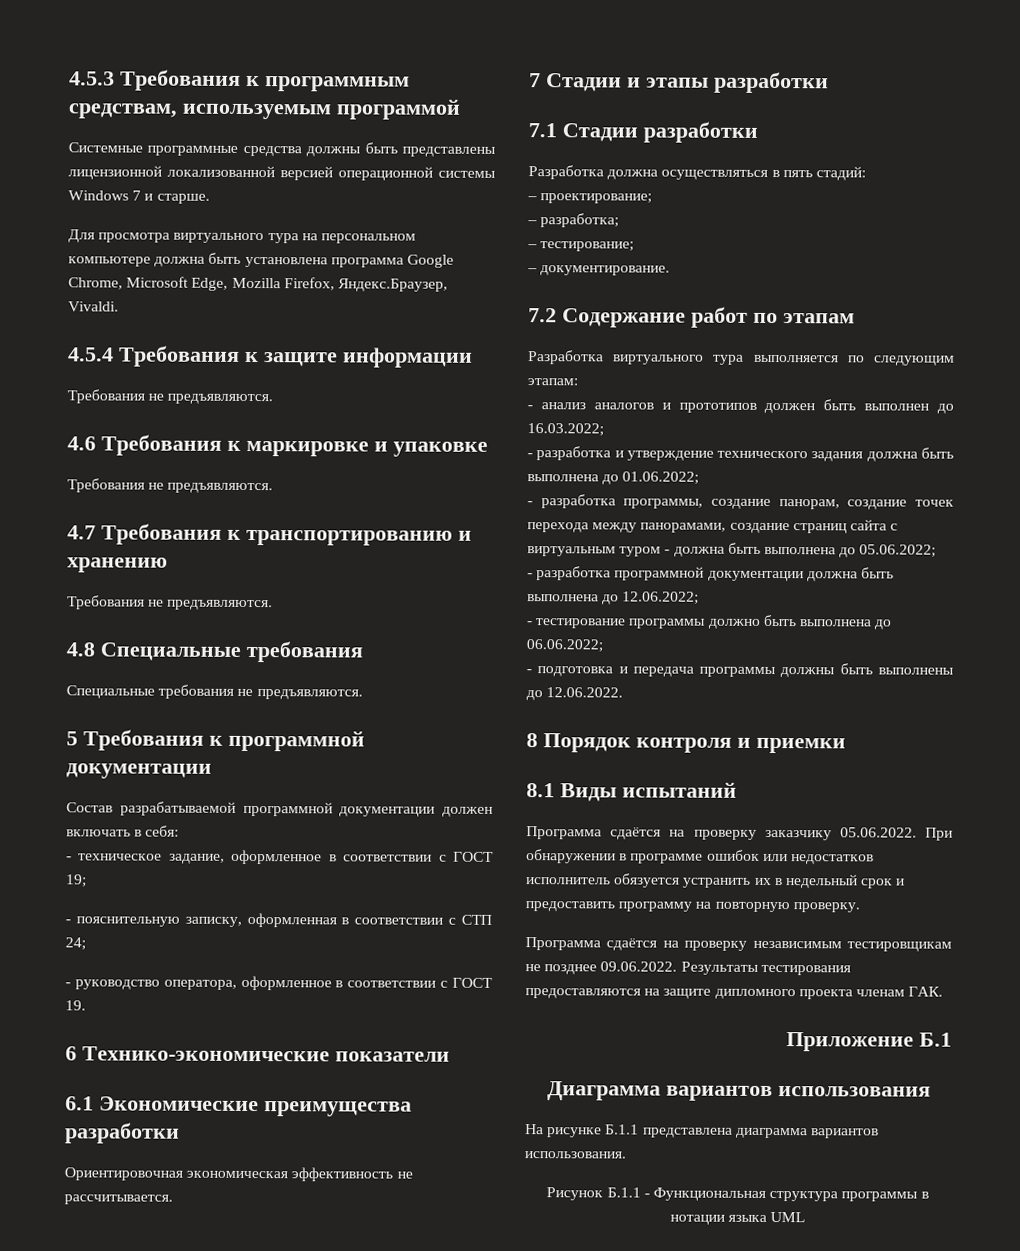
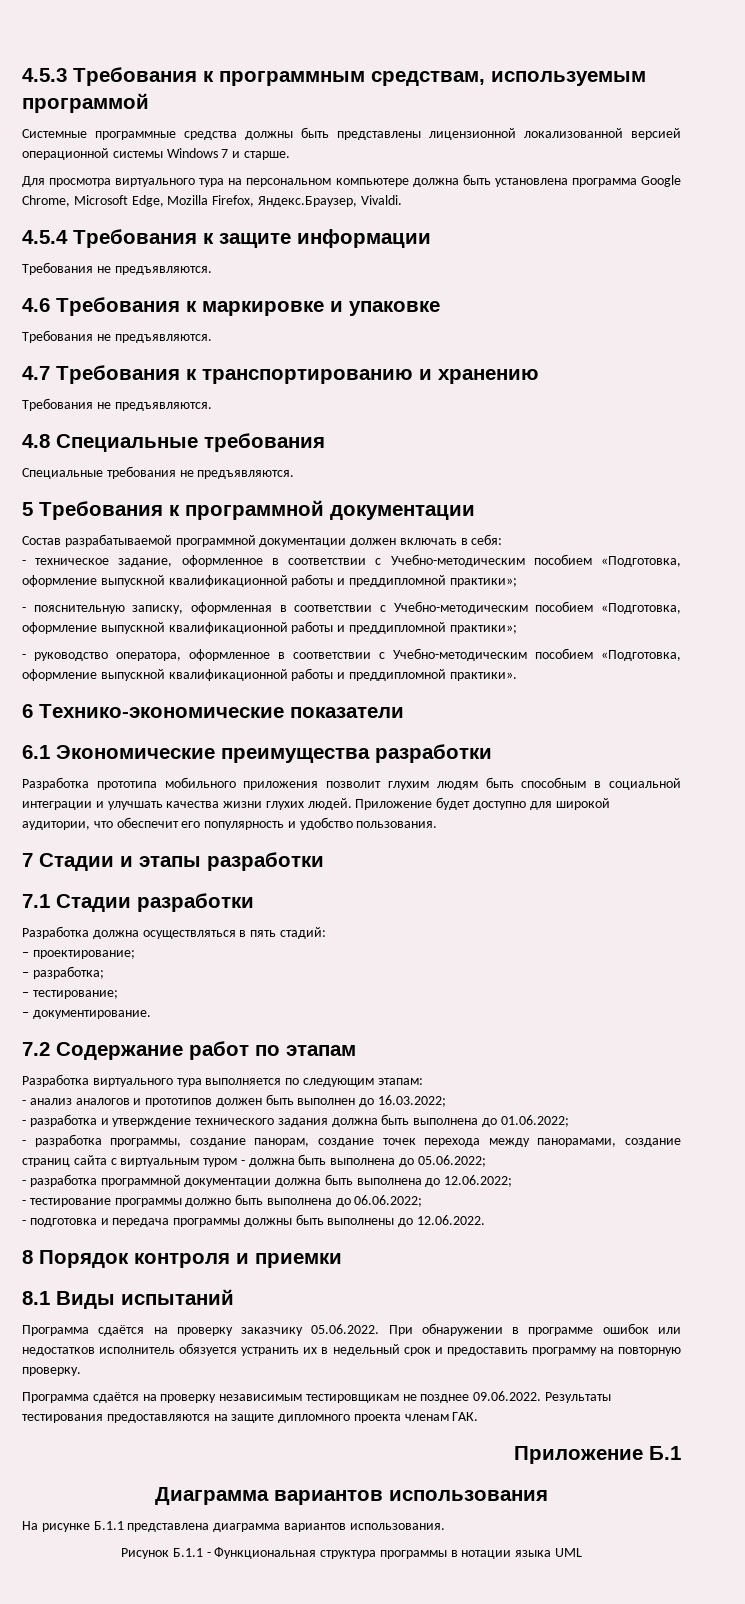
[453,851,495,862] [65,874,87,888] ГОСТ 19; -> [390,554,681,567] [22,574,517,587] Учебно-методическим пособием «Подготовка, оформление выпускной квалификационной работы и преддипломной практики»;
[460,914,492,925] [65,937,86,951] СТП 24; -> [393,601,681,614] [22,621,517,634] Учебно-методическим пособием «Подготовка, оформление выпускной квалификационной работы и преддипломной практики»;
[451,977,493,988] [65,1000,86,1011] ГОСТ 19. -> [393,648,681,661] [22,668,517,681] Учебно-методическим пособием «Подготовка, оформление выпускной квалификационной работы и преддипломной практики».
[64,1167,413,1182] [64,1194,173,1205] Ориентировочная экономическая эффективность не рассчитывается. -> [22,777,681,790] [22,797,610,810] [22,817,438,830] Разработка прототипа мобильного приложения позволит глухим людям быть способным в социальной интеграции и улучшать качества жизни глухих людей. Приложение будет доступно для широкой аудитории, что обеспечит его популярность и удобство пользования.

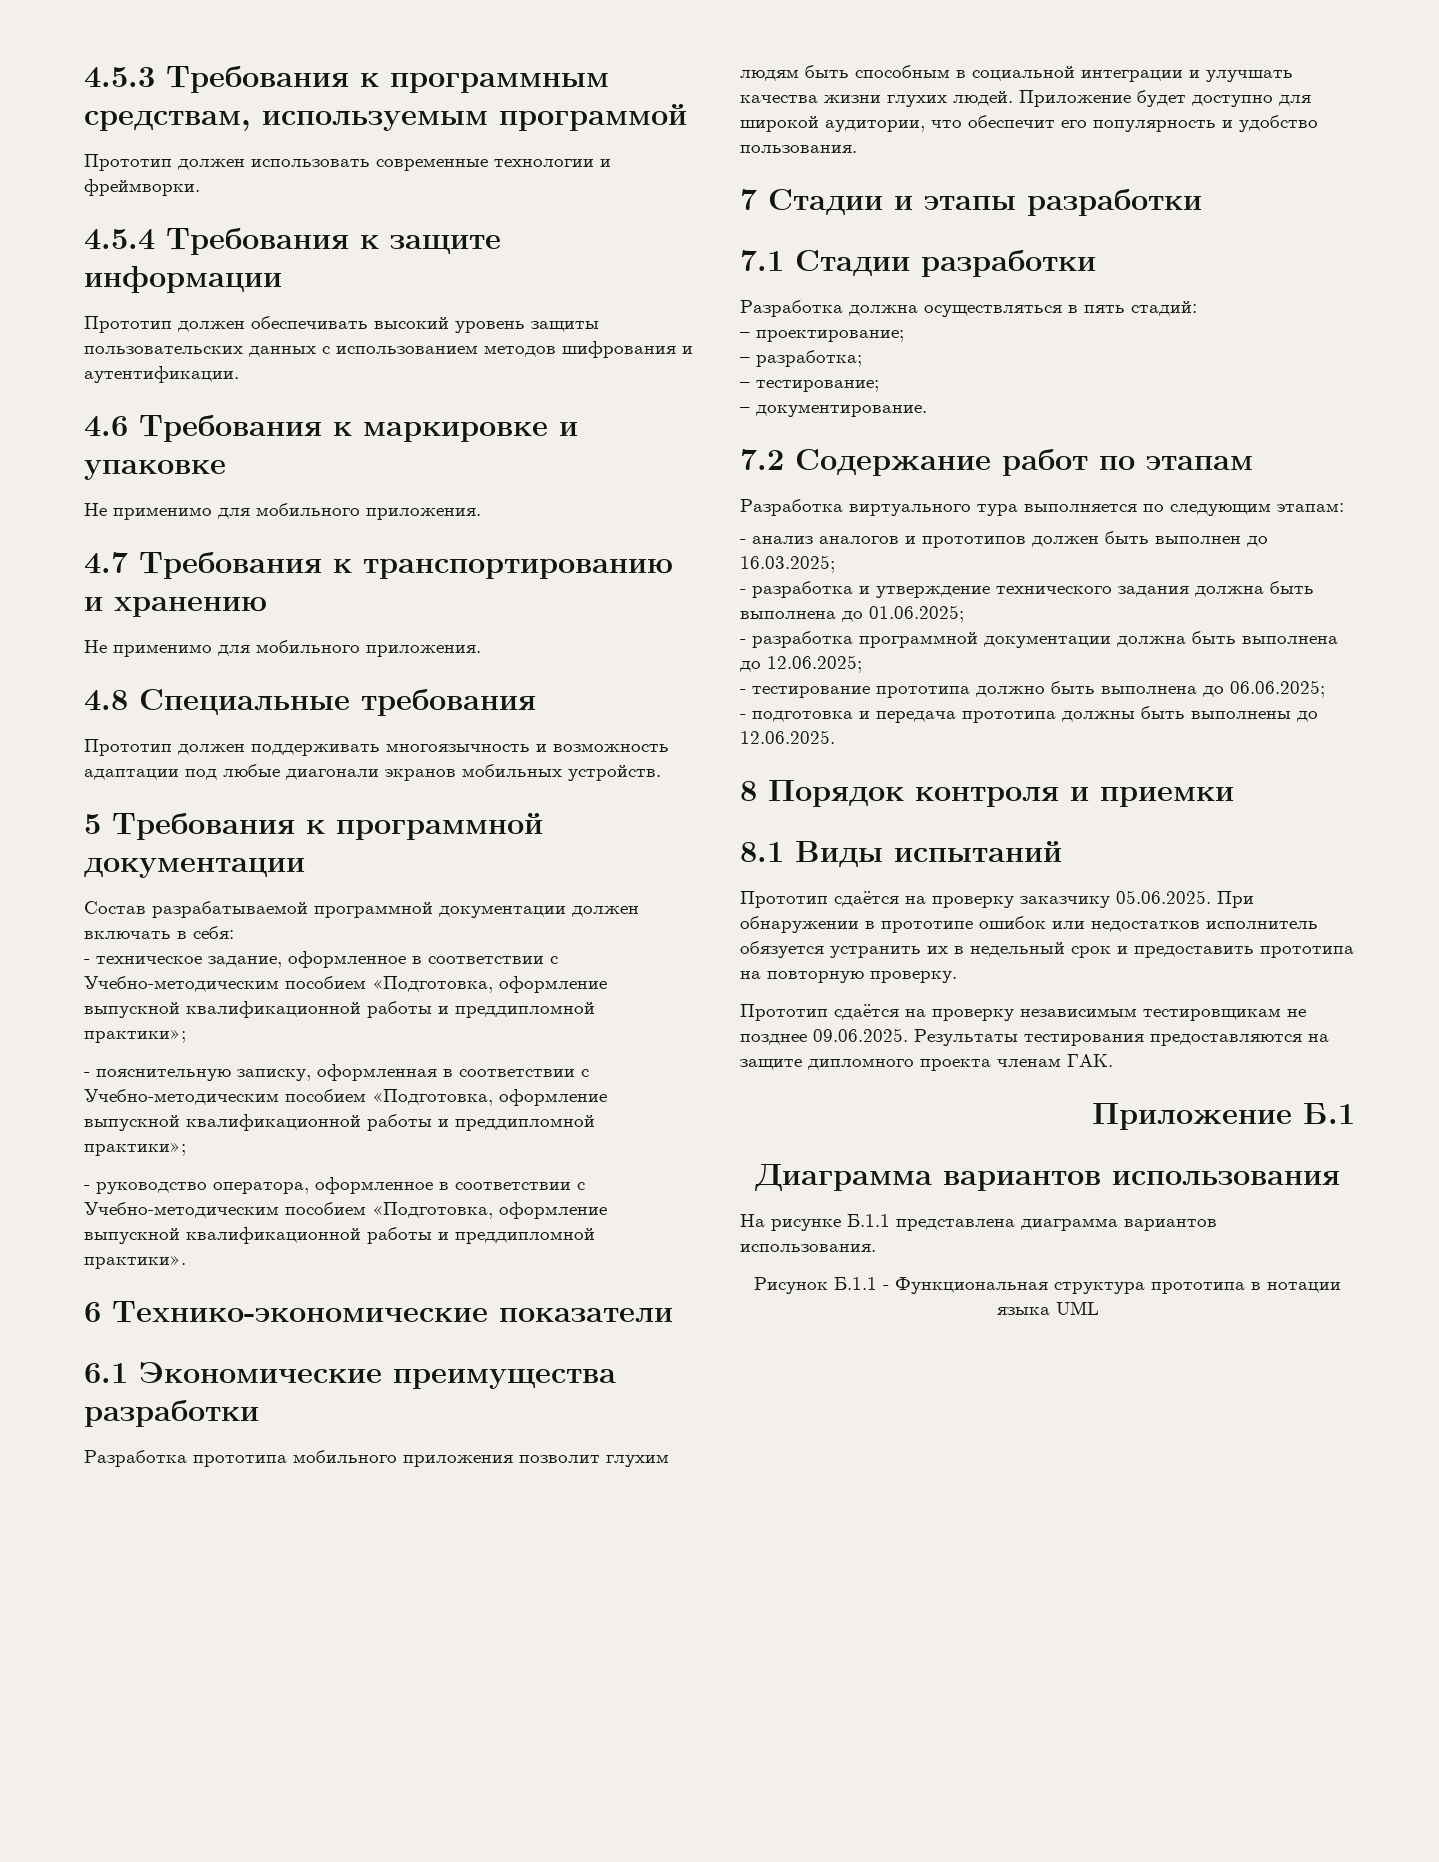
[22,127,681,140] [22,148,290,160] [22,174,681,187] [22,195,402,207] Системные программные средства должны быть представлены лицензионной локализованной версией операционной системы Windows 7 и старше. // Для просмотра виртуального тура на персональном компьютере должна быть установлена программа Google Chrome, Microsoft Edge, Mozilla Firefox, Яндекс.Браузер, Vivaldi. -> [84,154,611,171] [84,179,200,196] Прототип должен использовать современные технологии и фреймворки.
[22,262,212,275] Требования не предъявляются. -> [84,316,599,333] [84,341,693,358] [84,366,239,383] Прототип должен обеспечивать высокий уровень защиты пользовательских данных с использованием методов шифрования и аутентификации.
[22,330,212,343] Требования не предъявляются. -> [84,503,481,520] Не применимо для мобильного приложения.
[22,398,212,411] [22,433,325,452] [22,466,295,479] Требования не предъявляются. // 4.8 Специальные требования // Специальные требования не предъявляются. -> [84,640,481,657] [84,689,536,716] [84,739,669,756] [84,764,661,781] Не применимо для мобильного приложения. // 4.8 Специальные требования // Прототип должен поддерживать многоязычность и возможность адаптации под любые диагонали экранов мобильных устройств.
[378,1095,447,1107] 16.03.2022; -> [740,555,835,573] 16.03.2025;
[500,1115,569,1127] [22,1134,682,1147] [22,1154,486,1167] 01.06.2022; // - разработка программы, создание панорам, создание точек перехода между панорамами, создание страниц сайта с виртуальным туром - должна быть выполнена до 05.06.2022; -> [869,605,964,623] 01.06.2025;
[444,1175,513,1187] 12.06.2022; -> [767,655,862,673] 12.06.2025;
[114,1198,182,1207] программы -> [876,686,970,698] прототипа
[354,1195,423,1207] 06.06.2022; -> [1230,680,1325,698] 06.06.2025;
[173,1218,241,1227] программы -> [962,711,1056,723] прототипа
[417,1215,486,1225] 12.06.2022. -> [740,730,835,744] 12.06.2025.
[22,1325,89,1336] Программа -> [740,891,828,908] Прототип
[311,1324,380,1334] 05.06.2022. -> [1116,890,1211,904] 05.06.2025.
[528,1327,594,1336] программе -> [881,921,973,933] прототипе
[531,1347,597,1356] программу -> [1260,946,1354,958] прототипа
[22,1392,89,1403] Программа -> [740,1004,828,1021] Прототип
[473,1391,542,1401] 09.06.2022. -> [813,1028,908,1042] 09.06.2025.
[379,1550,447,1559] программы -> [1151,1282,1245,1294] прототипа

